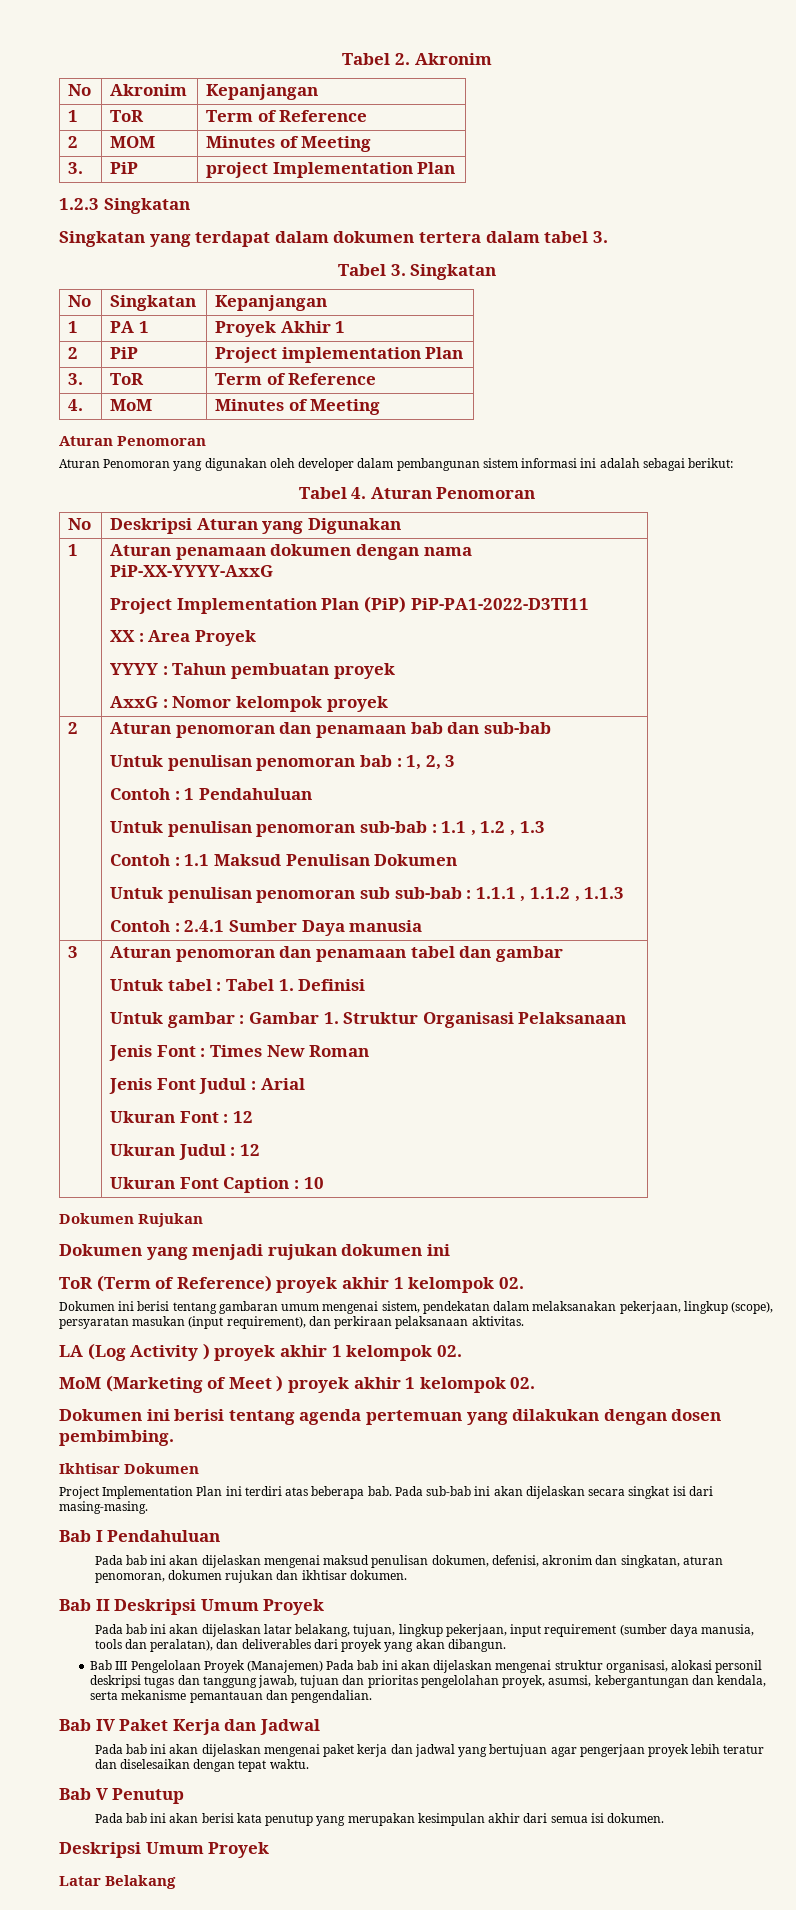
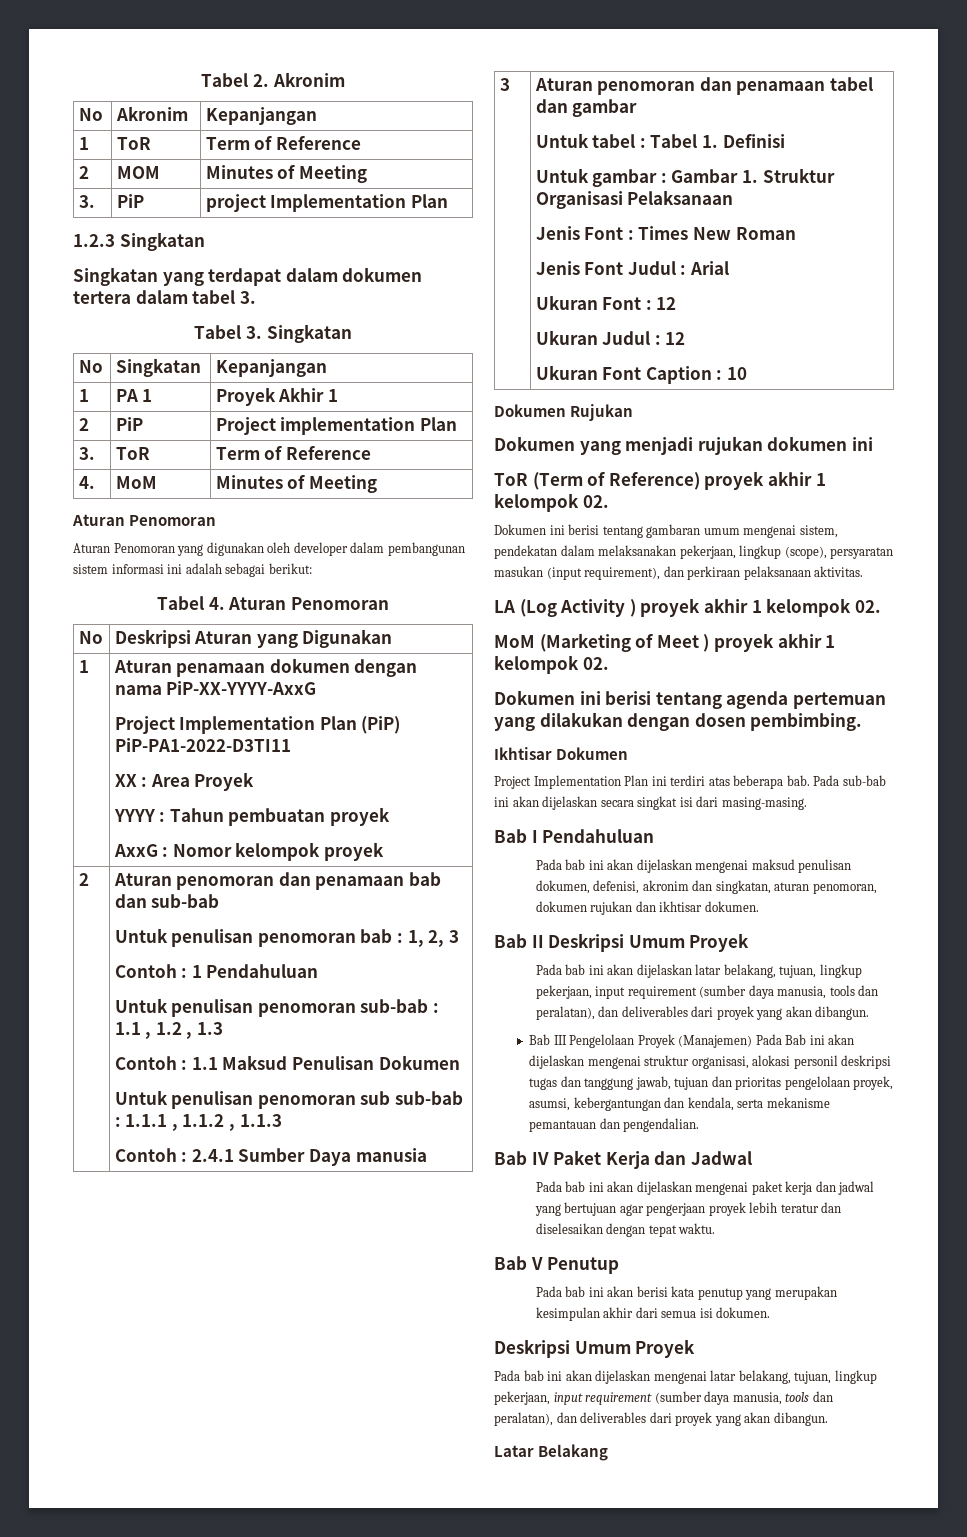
[357,1660,379,1670] bab -> [785,1034,807,1045] Bab
[420,1675,499,1688] pengelolahan -> [784,1076,850,1090] pengelolaan
(270, 1850) none -> [494,1370,877,1384] [494,1391,833,1405] [494,1412,828,1426] // Pada bab ini akan dijelaskan mengenai latar belakang, tujuan, lingkup pekerjaan, input requirement (sumber daya manusia, tools dan peralatan), dan deliverables dari proyek yang akan dibangun.

